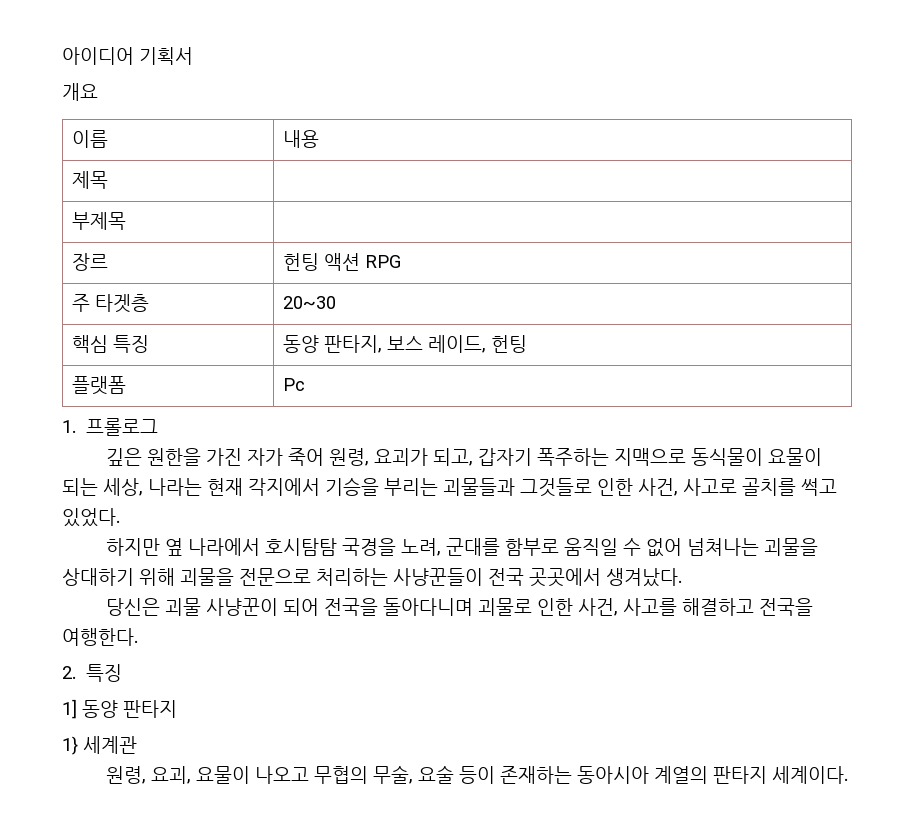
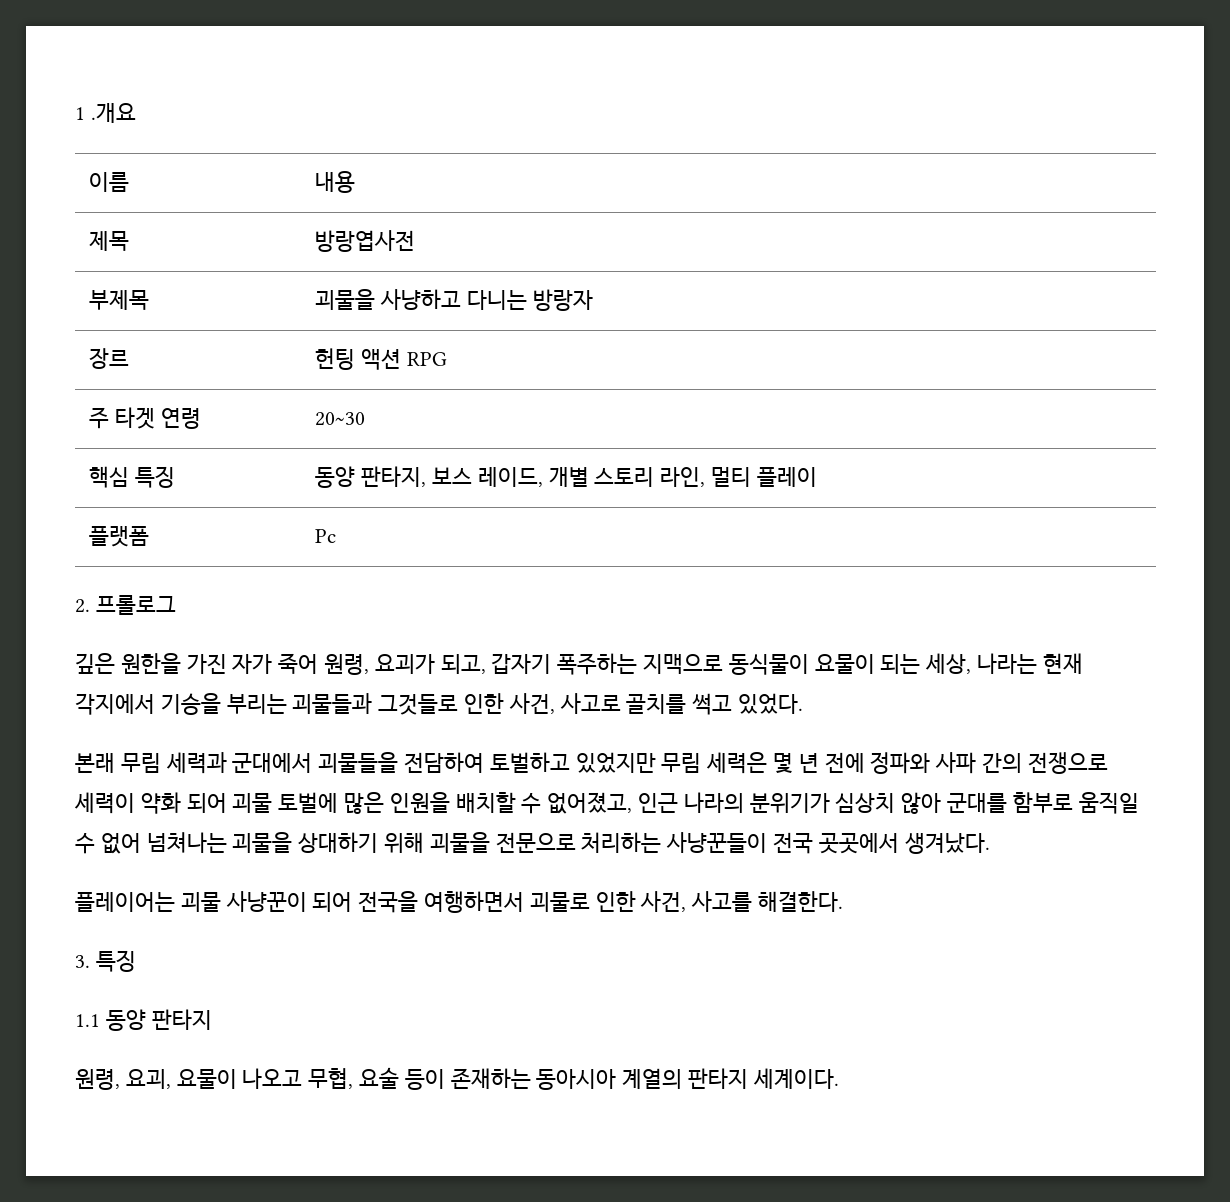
[62,47,193,65] [62,83,98,101] 아이디어 기획서 // 개요 -> [75,103,136,123] 1 .개요
(108, 180) none -> [315,230,416,252] 방랑엽사전
(126, 221) none -> [315,289,593,311] 괴물을 사냥하고 다니는 방랑자
[94,294,149,313] 타겟층 -> [115,407,202,429] 타겟 연령
[490,335,527,353] 헌팅 -> [548,466,817,487] 개별 스토리 라인, 멀티 플레이
[62,420,76,433] 1. -> [75,599,90,613] 2.
[106,538,442,556] 하지만 옆 나라에서 호시탐탐 국경을 노려, -> [75,752,1108,774] [74,792,942,814] 본래 무림 세력과 군대에서 괴물들을 전담하여 토벌하고 있었지만 무림 세력은 몇 년 전에 정파와 사파 간의 전쟁으로 세력이 약화 되어 괴물 토벌에 많은 인원을 배치할 수 없어졌고, 인근 나라의 분위기가 심상치 않아
[106,598,161,616] 당신은 -> [75,892,175,912] 플레이어는
[383,598,474,616] 돌아다니며 -> [424,891,525,913] 여행하면서
[682,598,814,616] [62,628,138,646] [62,666,76,679] 해결하고 전국을 여행한다. // 2. -> [758,891,844,912] [75,955,90,968] 해결한다. // 3.
[62,699,77,719] 1] -> [75,1014,100,1027] 1.1
[62,736,137,755] // 1} 세계관 -> (212, 1019) none
[314,765,414,784] 무협의 무술, -> [308,1068,354,1089] 무협,

